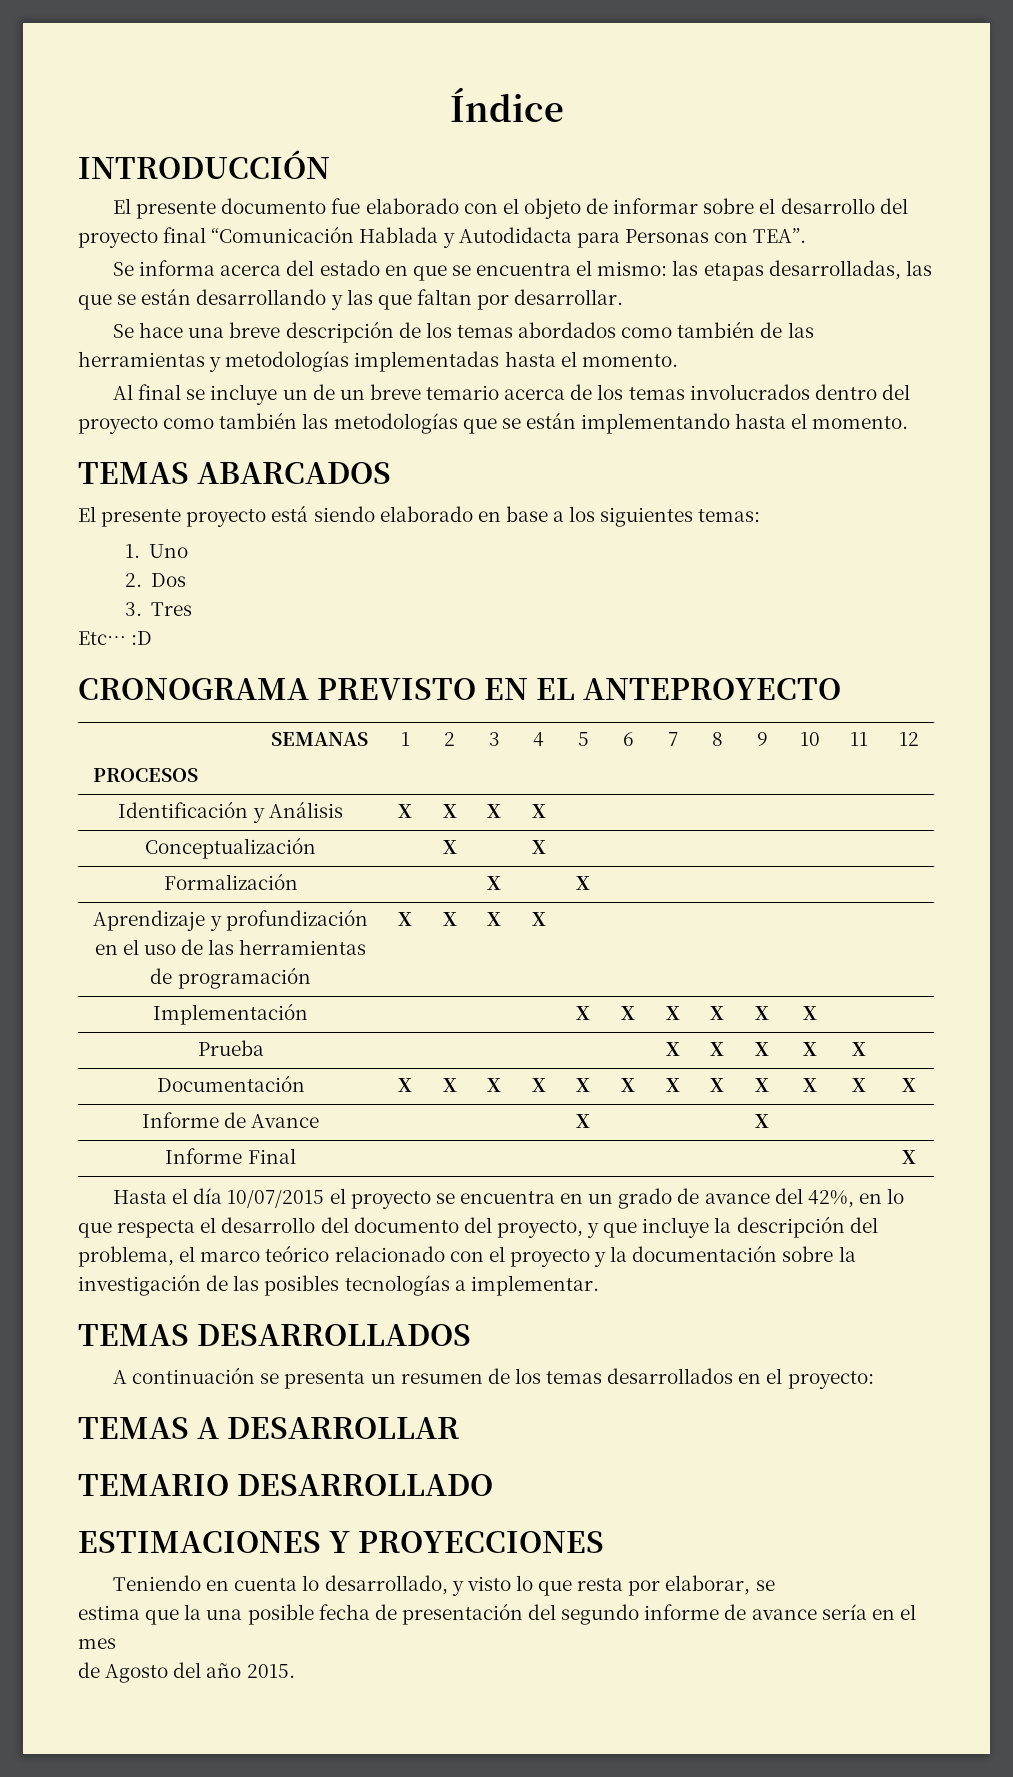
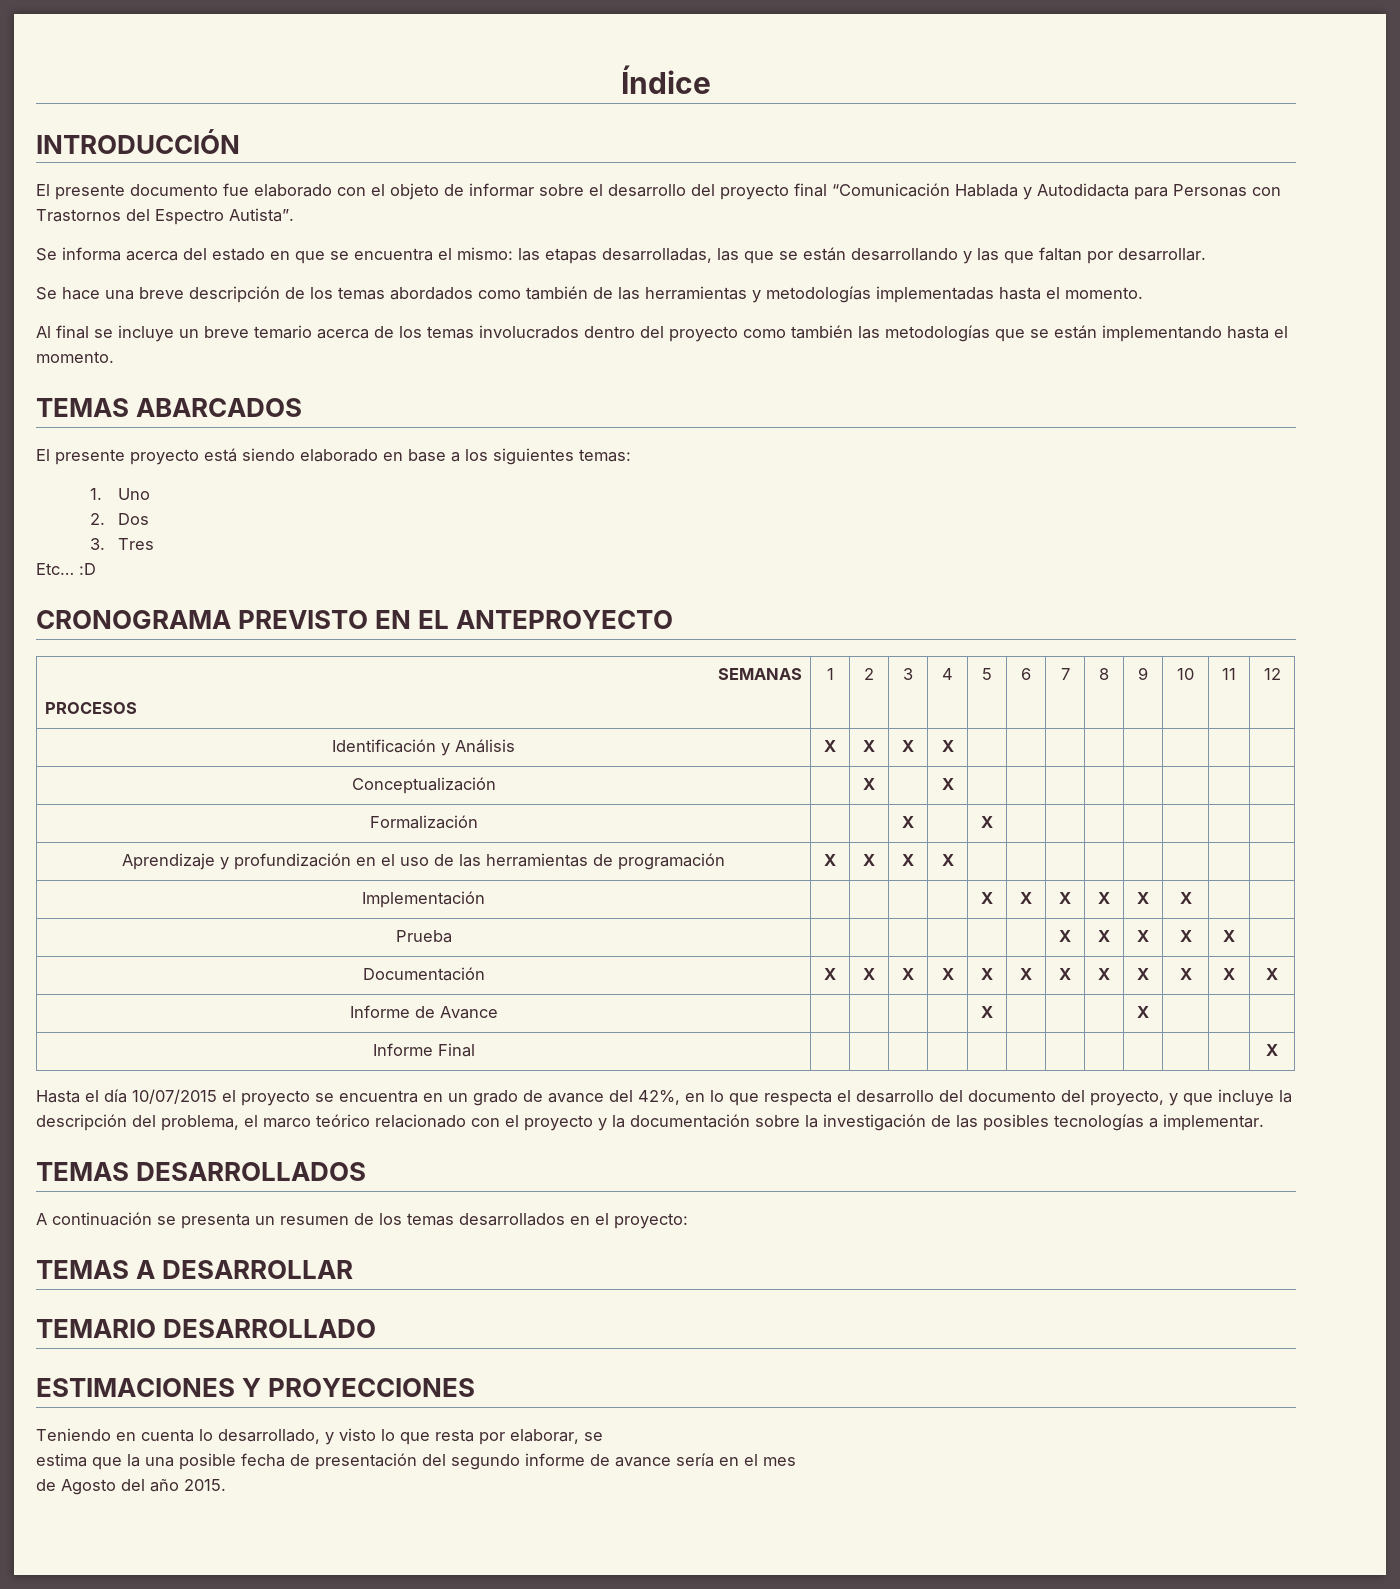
[753,228,807,243] TEA”. -> [36,208,294,225] Trastornos del Espectro Autista”.
[312,384,365,400] de un -> (199, 333) none

